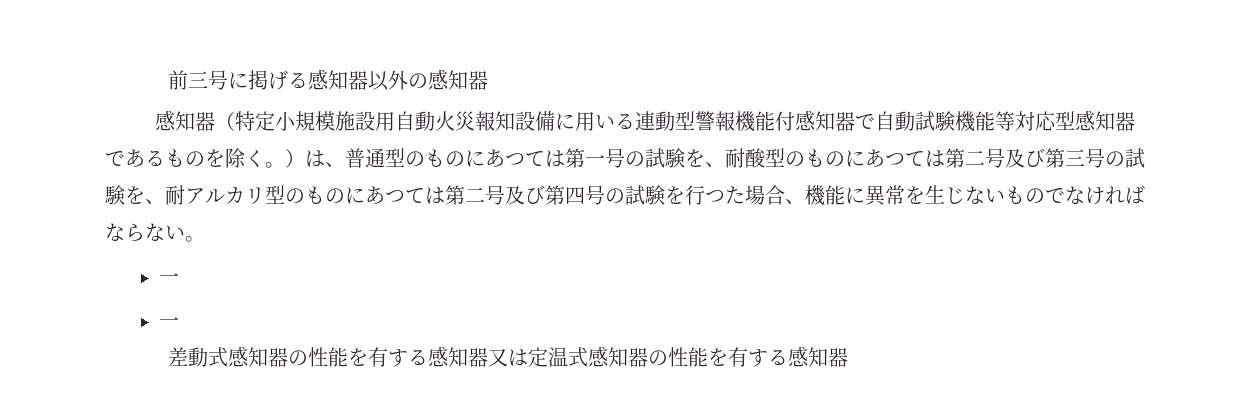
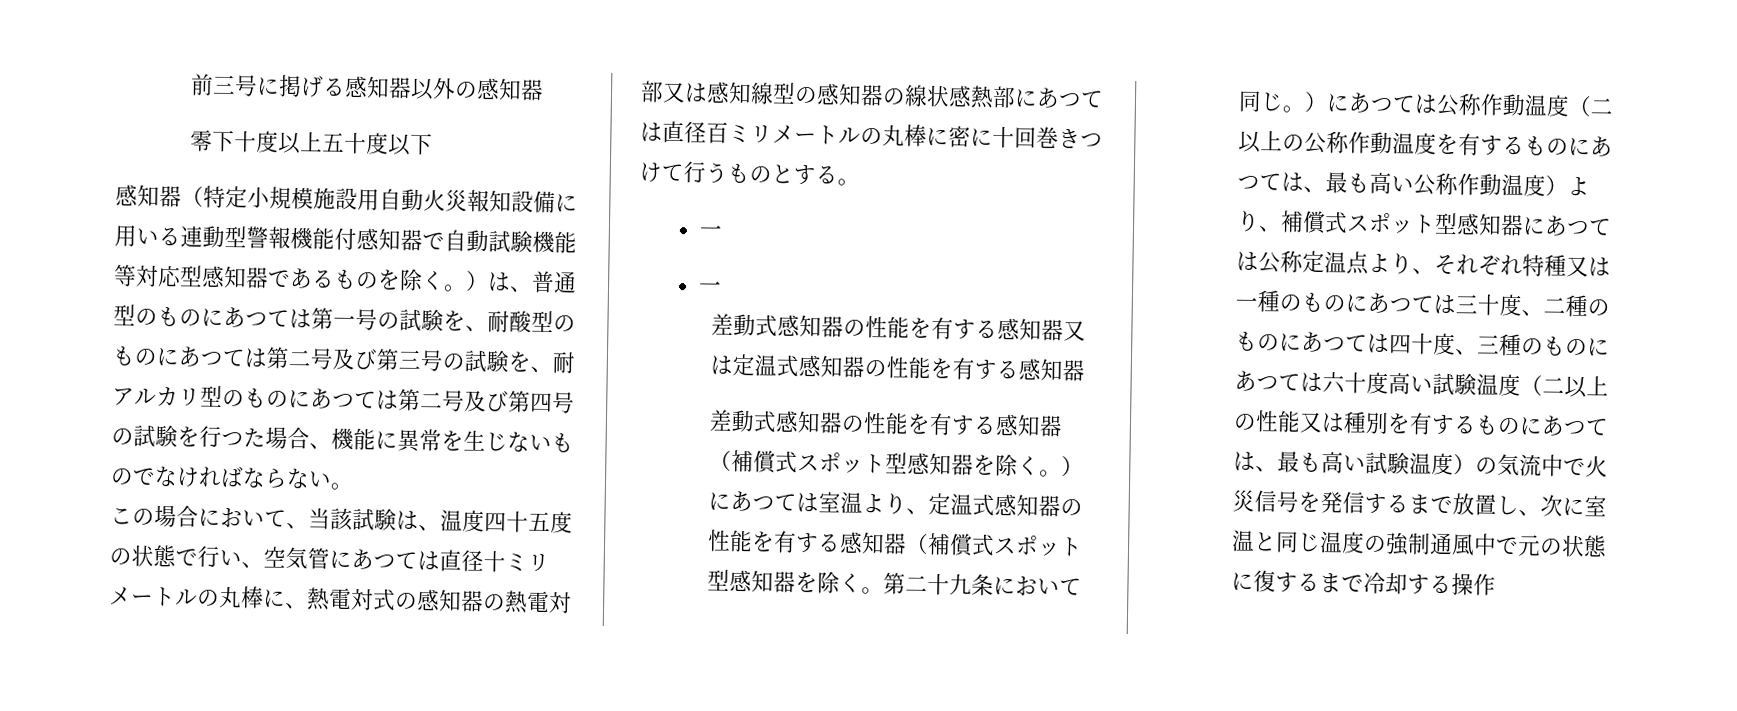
(489, 80) none -> [190,129,434,156] // 零下十度以上五十度以下
(205, 239) none -> [110,504,573,534] [109,544,550,573] [109,585,572,614] [640,80,1104,109] [640,120,1103,149] [639,161,860,186] // この場合において、当該試験は、温度四十五度の状態で行い、空気管にあつては直径十ミリメートルの丸棒に、熱電対式の感知器の熱電対部又は感知線型の感知器の線状感熱部にあつては直径百ミリメートルの丸棒に密に十回巻きつけて行うものとする。
(849, 357) none -> [709,409,1064,438] [709,449,1085,478] [708,490,1084,518] [707,529,1084,557] [707,569,1083,596] [1238,90,1615,118] [1238,130,1614,157] [1237,171,1591,197] [1236,210,1613,237] [1236,250,1612,278] [1235,290,1611,318] [1235,331,1611,357] [1234,370,1610,399] [1233,410,1610,436] [1233,450,1609,478] [1232,489,1608,517] [1231,529,1608,558] [1231,570,1497,596] // 差動式感知器の性能を有する感知器（補償式スポット型感知器を除く。）にあつては室温より、定温式感知器の性能を有する感知器（補償式スポット型感知器を除く。第二十九条において同じ。）にあつては公称作動温度（二以上の公称作動温度を有するものにあつては、最も高い公称作動温度）より、補償式スポット型感知器にあつては公称定温点より、それぞれ特種又は一種のものにあつては三十度、二種のものにあつては四十度、三種のものにあつては六十度高い試験温度（二以上の性能又は種別を有するものにあつては、最も高い試験温度）の気流中で火災信号を発信するまで放置し、次に室温と同じ温度の強制通風中で元の状態に復するまで冷却する操作

